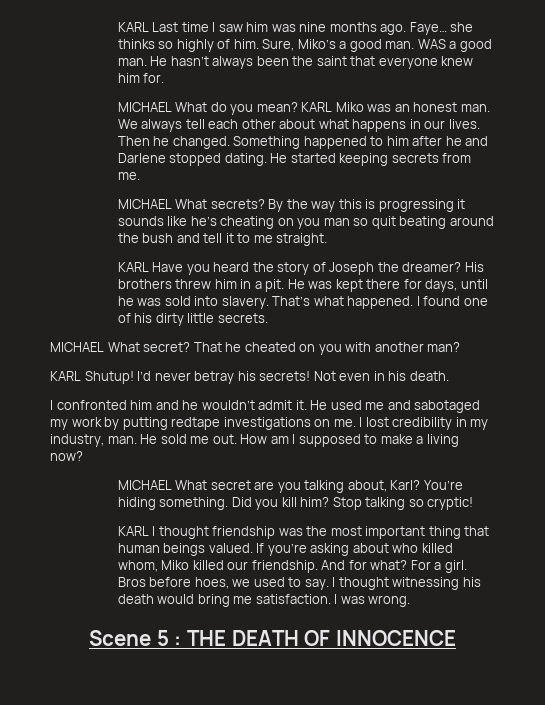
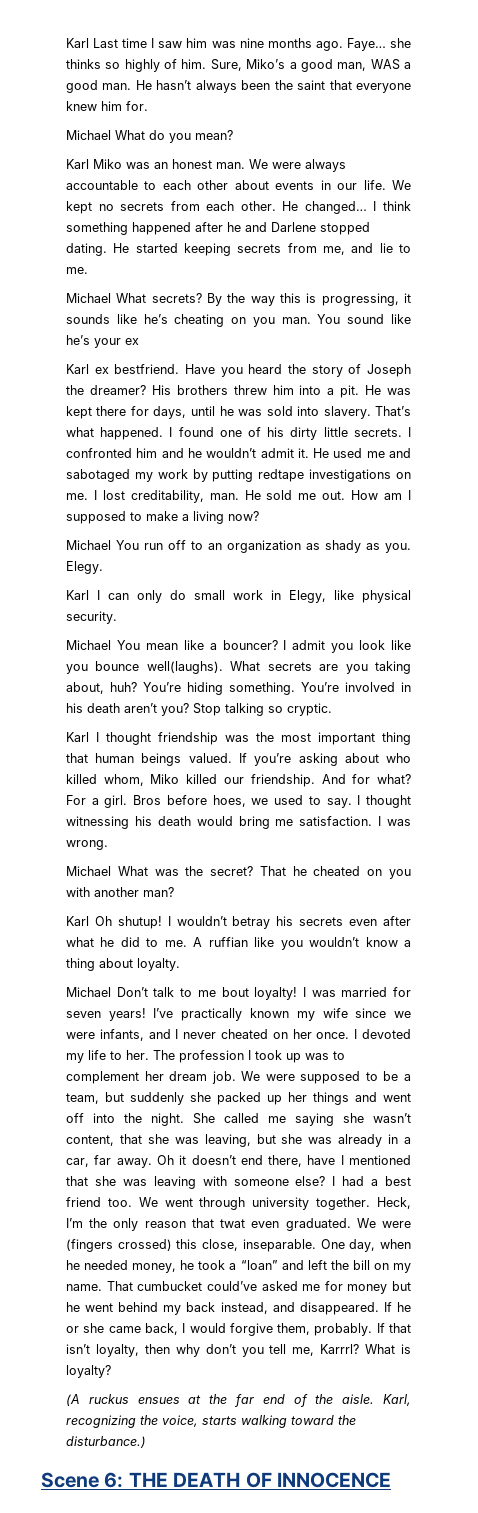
[117,22,149,32] KARL -> [65,38,89,48] Karl
[385,41,415,49] man. -> [337,62,367,71] man,
[117,102,172,112] MICHAEL -> [65,130,111,140] Michael
[301,102,333,112] KARL -> [65,159,89,169] // Karl
[141,119,480,132] [117,136,409,149] always tell each other about what happens in our lives. Then he changed. Something happened to him -> [271,159,346,172] [65,180,412,190] [65,201,411,214] [65,222,191,235] were always accountable to each other about events in our life. We kept no secrets from each other. He changed… I think something happened
(472, 158) none -> [322,243,411,255] me, and lie to
[117,199,172,209] MICHAEL -> [65,293,111,303] Michael
[378,199,454,212] progressing -> [321,293,399,306] progressing,
[323,216,494,229] [117,233,328,246] [117,262,149,272] man so quit beating around the bush and tell it to me straight. // KARL -> [281,314,411,324] [65,335,139,348] [65,364,180,374] man. You sound like he’s your ex // Karl ex bestfriend.
[240,279,252,289] in -> [299,385,322,395] into
[50,342,461,355] [50,371,449,384] // MICHAEL What secret? That he cheated on you with another man? // KARL Shutup! I’d never betray his secrets! Not even in his death. // -> (402, 432) none
[392,417,489,430] [50,434,104,447] credibility in my industry, -> [130,490,204,503] creditability,
[117,480,463,493] [117,497,330,510] MICHAEL What secret are you talking about, Karl? You’re hiding something. Did you kill him? -> [65,540,411,553] [65,561,103,574] [65,590,411,603] [65,611,117,624] [65,640,412,653] [65,661,412,674] [65,682,412,695] [65,703,189,716] Michael You run off to an organization as shady as you. Elegy. // Karl I can only do small work in Elegy, like physical security. // Michael You mean like a bouncer? I admit you look like you bounce well(laughs). What secrets are you taking about, huh? You’re hiding something. You’re involved in his death aren’t you?
[427,497,474,510] [117,526,149,536] cryptic! // KARL -> [286,703,332,716] [65,732,89,742] cryptic. // Karl
(411, 601) none -> [65,866,411,879] [65,887,174,897] [65,916,412,929] [65,937,412,950] [65,958,180,971] [65,987,411,1000] [65,1008,411,1021] [65,1029,411,1041] [65,1050,345,1063] [65,1071,411,1084] [65,1092,411,1105] [65,1113,411,1126] [65,1134,412,1147] [65,1155,411,1168] [65,1176,412,1189] [65,1197,411,1210] [65,1218,412,1231] [65,1239,411,1252] [65,1260,411,1273] [65,1281,411,1294] [65,1302,411,1315] [65,1323,411,1336] [65,1344,412,1357] [65,1365,111,1378] [65,1394,411,1407] [65,1415,356,1428] [65,1436,146,1448] // Michael What was the secret? That he cheated on you with another man? // Karl Oh shutup! I wouldn’t betray his secrets even after what he did to me. A ruffian like you wouldn’t know a thing about loyalty. // Michael Don’t talk to me bout loyalty! I was married for seven years! I’ve practically known my wife since we were infants, and I never cheated on her once. I devoted my life to her. The profession I took up was to complement her dream job. We were supposed to be a team, but suddenly she packed up her things and went off into the night. She called me saying she wasn’t content, that she was leaving, but she was already in a car, far away. Oh it doesn’t end there, have I mentioned that she was leaving with someone else? I had a best friend too. We went through university together. Heck, I’m the only reason that twat even graduated. We were (fingers crossed) this close, inseparable. One day, when he needed money, he took a “loan” and left the bill on my name. That cumbucket could’ve asked me for money but he went behind my back instead, and disappeared. If he or she came back, I would forgive them, probably. If that isn’t loyalty, then why don’t you tell me, Karrrl? What is loyalty? // (A ruckus ensues at the far end of the aisle. Karl, recognizing the voice, starts walking toward the disturbance.)
[156,630,182,646] 5 : -> [104,1472,124,1488] 6:

